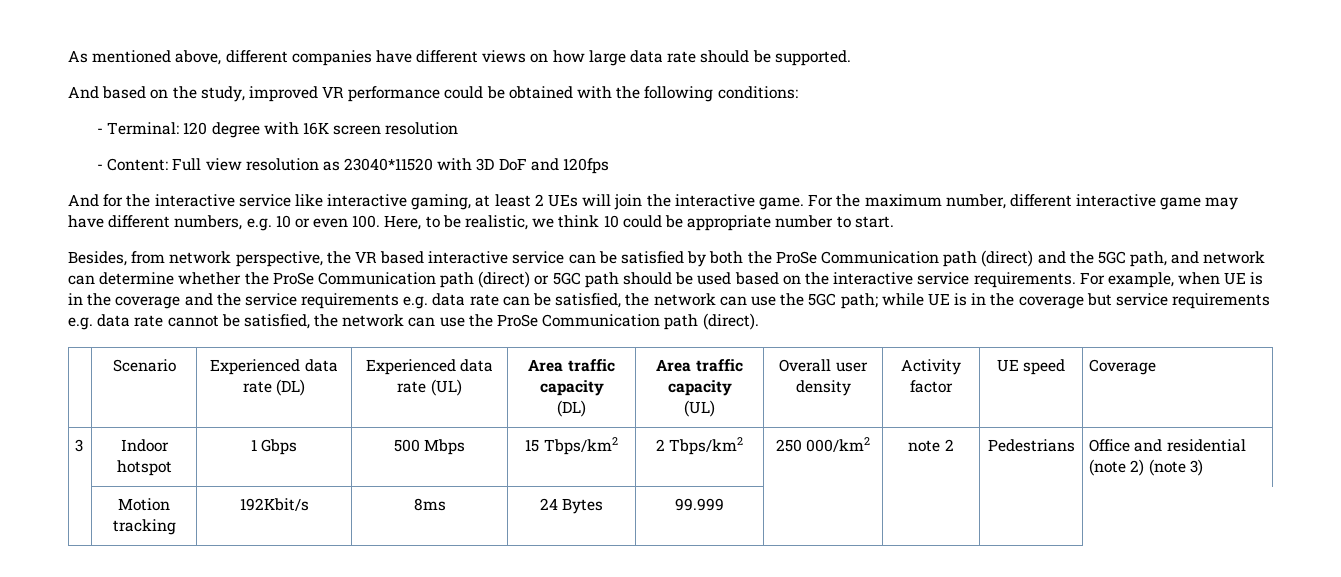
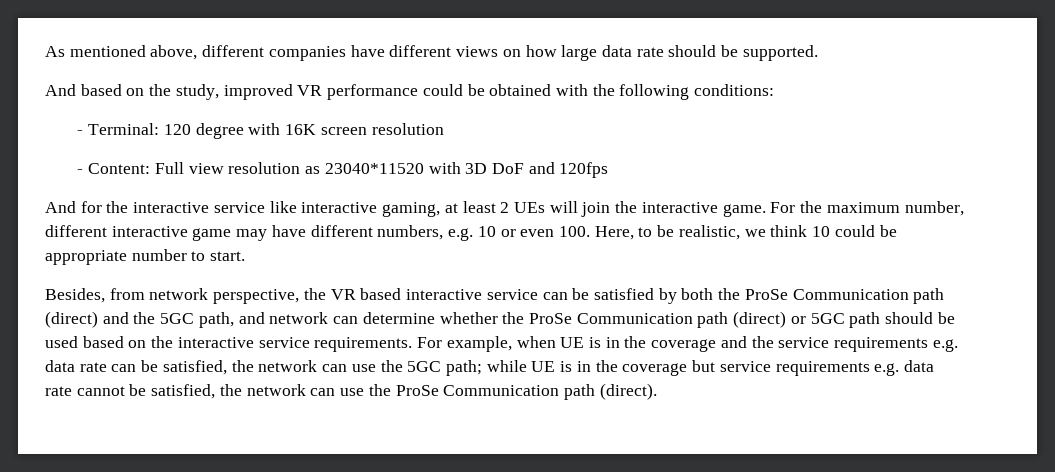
[112,359,176,372] [210,359,338,375] [242,379,306,396] [365,359,494,375] [397,379,462,396] [528,359,615,372] [539,380,604,396] [557,400,586,417] [656,359,743,372] [667,380,732,396] [684,400,715,417] [779,359,868,372] [795,380,851,396] [901,359,961,375] [910,380,953,393] [996,359,1066,375] [1089,359,1157,375] [75,439,84,452] [120,439,169,452] [116,460,172,476] [250,439,298,455] [393,439,466,455] [525,437,618,455] [655,437,744,455] [775,437,871,452] [908,439,954,452] [987,439,1075,452] [1089,439,1246,452] [1089,459,1203,476] [118,498,170,511] [112,519,176,535] [239,498,309,511] [413,498,446,511] [539,498,604,514] [675,498,724,511] // | Scenario | Experienced data rate (DL) | Experienced data rate (UL) | Area traffic capacity // (DL) | Area traffic capacity // (UL) | Overall user density | Activity factor | UE speed | Coverage // 3 | Indoor hotspot | 1 Gbps | 500 Mbps | 15 Tbps/km2 | 2 Tbps/km2 | 250 000/km2 | note 2 | Pedestrians | Office and residential (note 2) (note 3) // | Motion tracking | 192Kbit/s | 8ms | 24 Bytes | 99.999 | | | -> (657, 391) none

